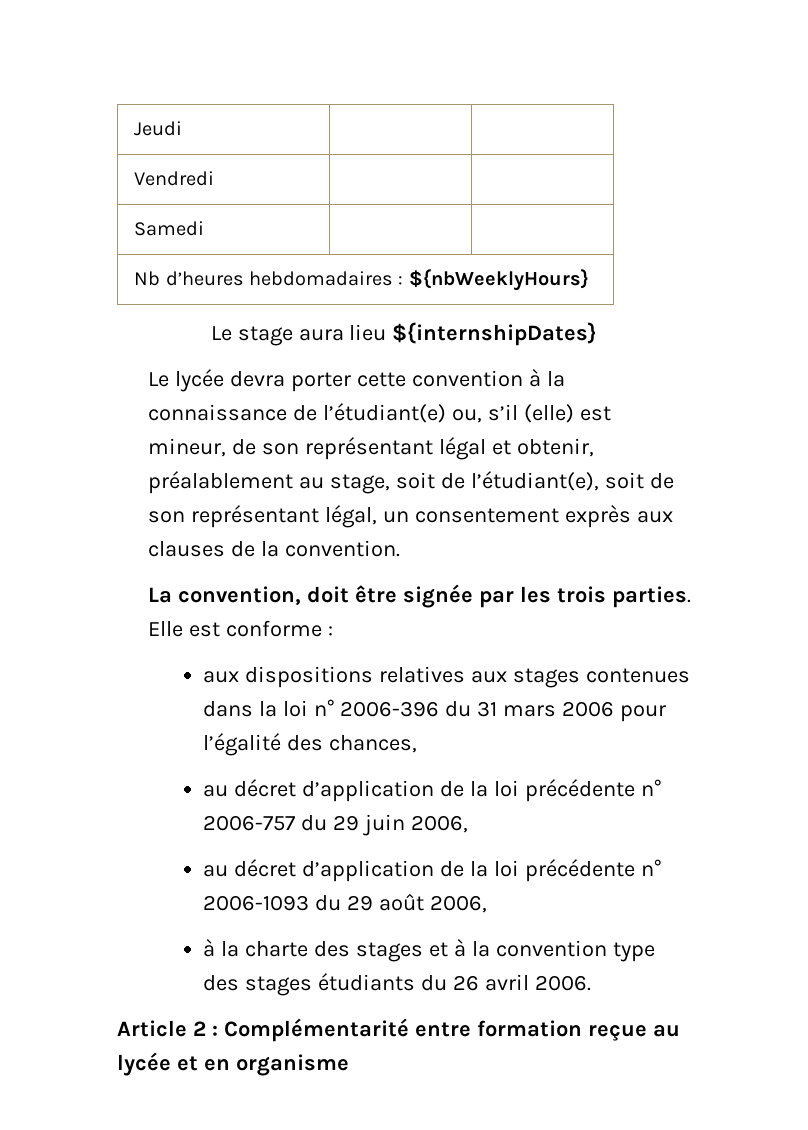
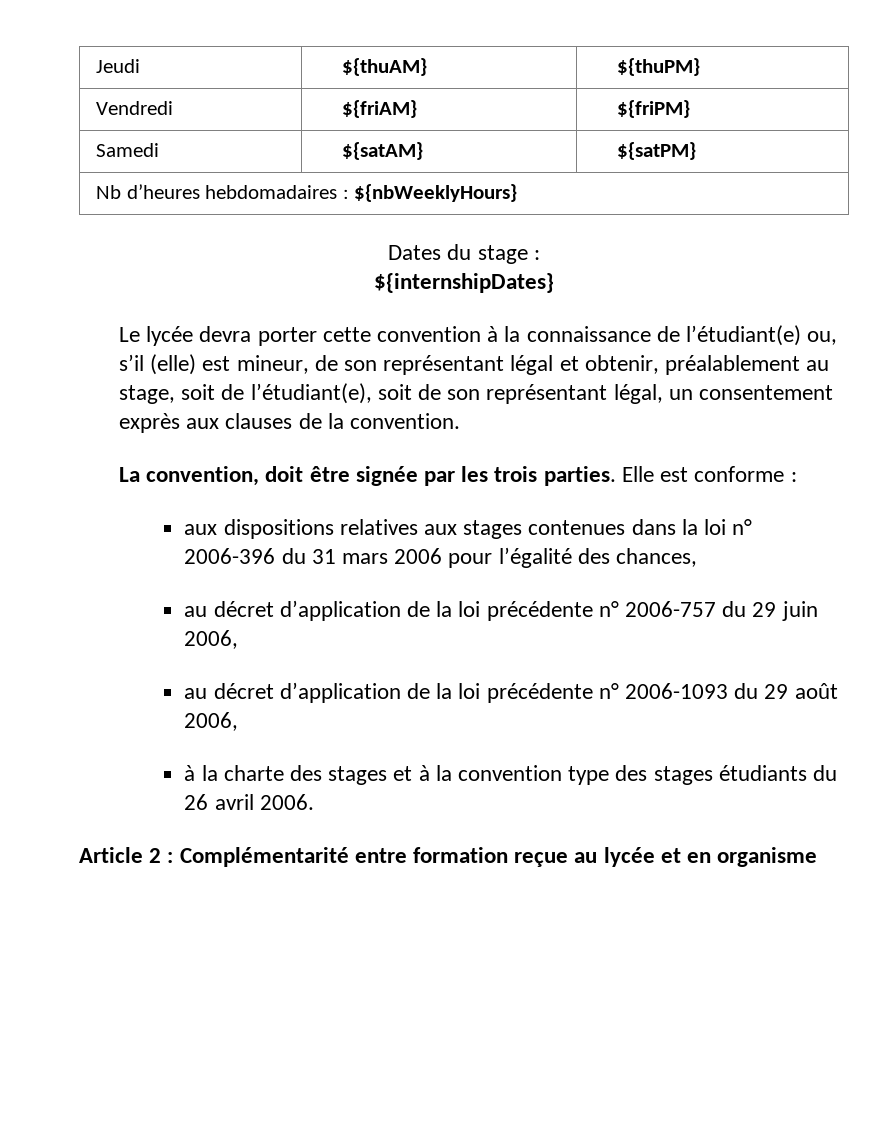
(183, 128) | -> [342,58,428,76] [617,58,701,76] ${thuAM} | ${thuPM}
(215, 178) | -> [342,100,418,118] [617,100,691,118] ${friAM} | ${friPM}
(205, 228) | -> [342,142,424,160] [617,142,697,160] ${satAM} | ${satPM}
[210,324,387,346] Le stage aura lieu -> [388,244,540,264] Dates du stage : //

